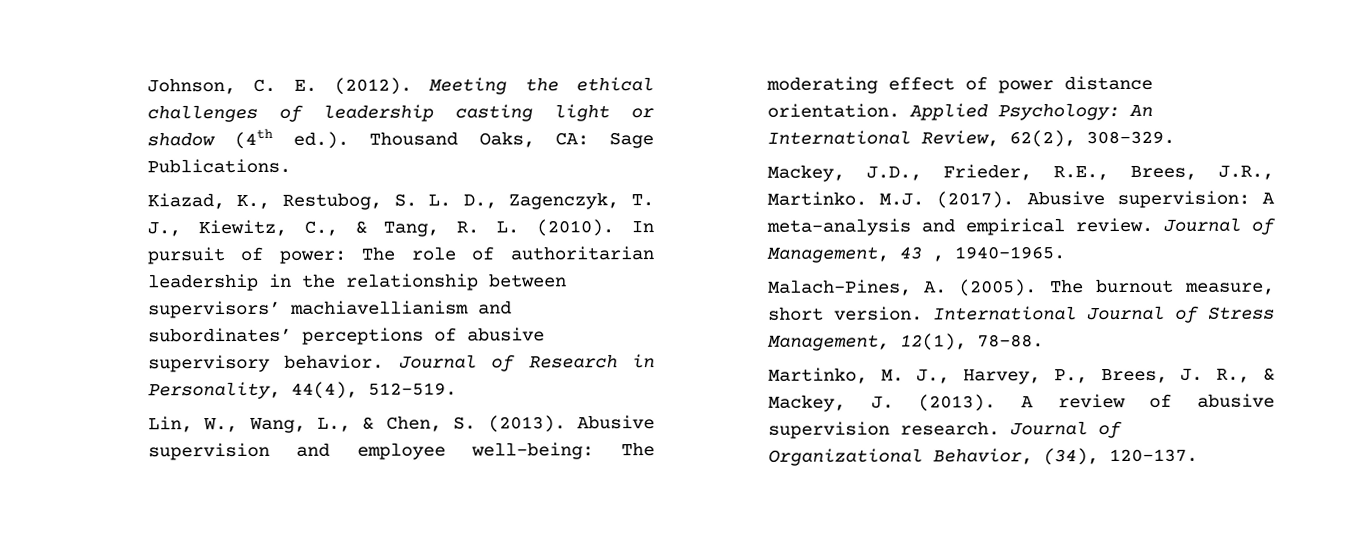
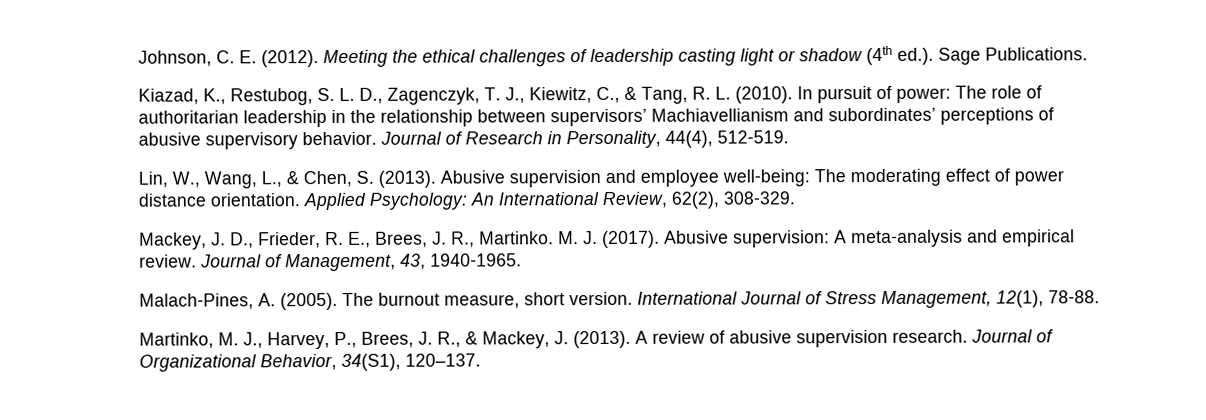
[369,131,589,148] Thousand Oaks, CA: -> (935, 56) none
[289,300,469,315] machiavellianism -> [651,108,790,122] Machiavellianism
[865,164,1274,181] [766,191,925,206] J.D., Frieder, R.E., Brees, J.R., Martinko. M.J. -> [211,231,599,249] J. D., Frieder, R. E., Brees, J. R., Martinko. M. J.
[898,246,944,262] 43 , -> [400,253,427,270] 43,
[1042,448,1099,466] (34), -> [341,353,402,371] 34(S1),

